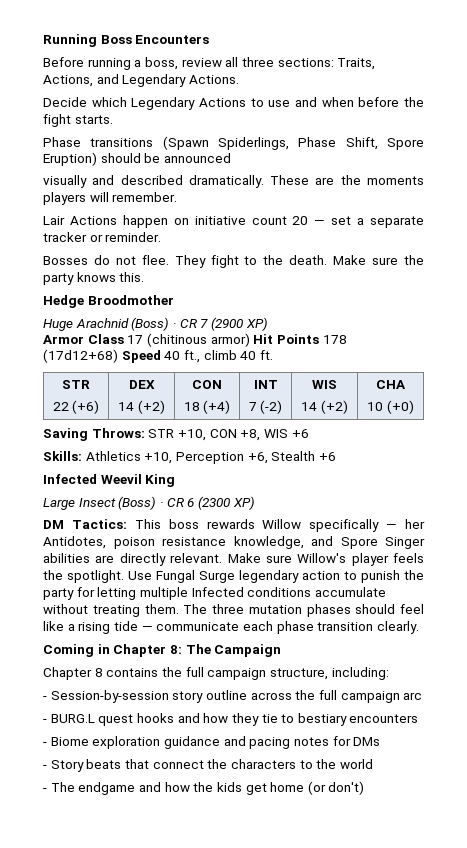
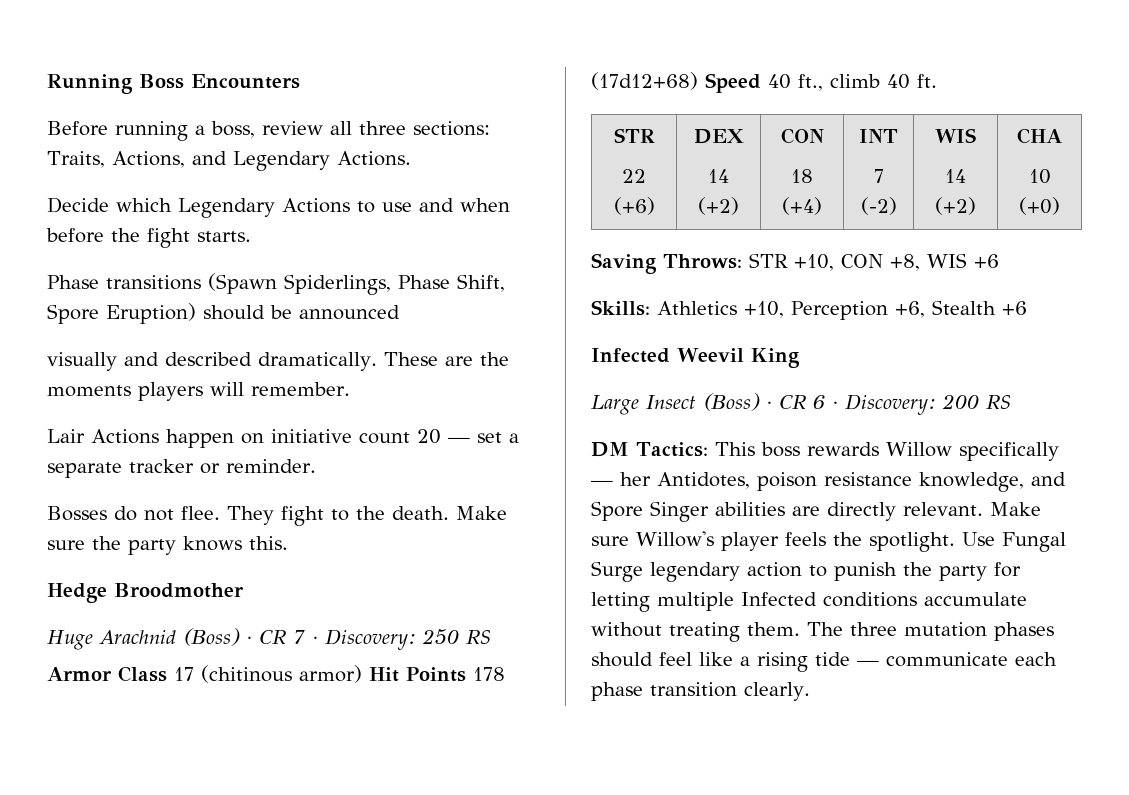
[210,317,268,331] (2900 XP) -> [312,629,491,650] · Discovery: 250 RS
[197,496,255,510] (2300 XP) -> [832,394,1011,415] · Discovery: 200 RS
[43,644,282,657] [43,667,389,680] [43,690,423,703] [43,713,419,726] [43,736,381,749] [43,759,373,772] [43,781,365,795] // Coming in Chapter 8: The Campaign // Chapter 8 contains the full campaign structure, including: // - Session-by-session story outline across the full campaign arc // - BURG.L quest hooks and how they tie to bestiary encounters // - Biome exploration guidance and pacing notes for DMs // - Story beats that connect the characters to the world // - The endgame and how the kids get home (or don't) -> (810, 691) none

